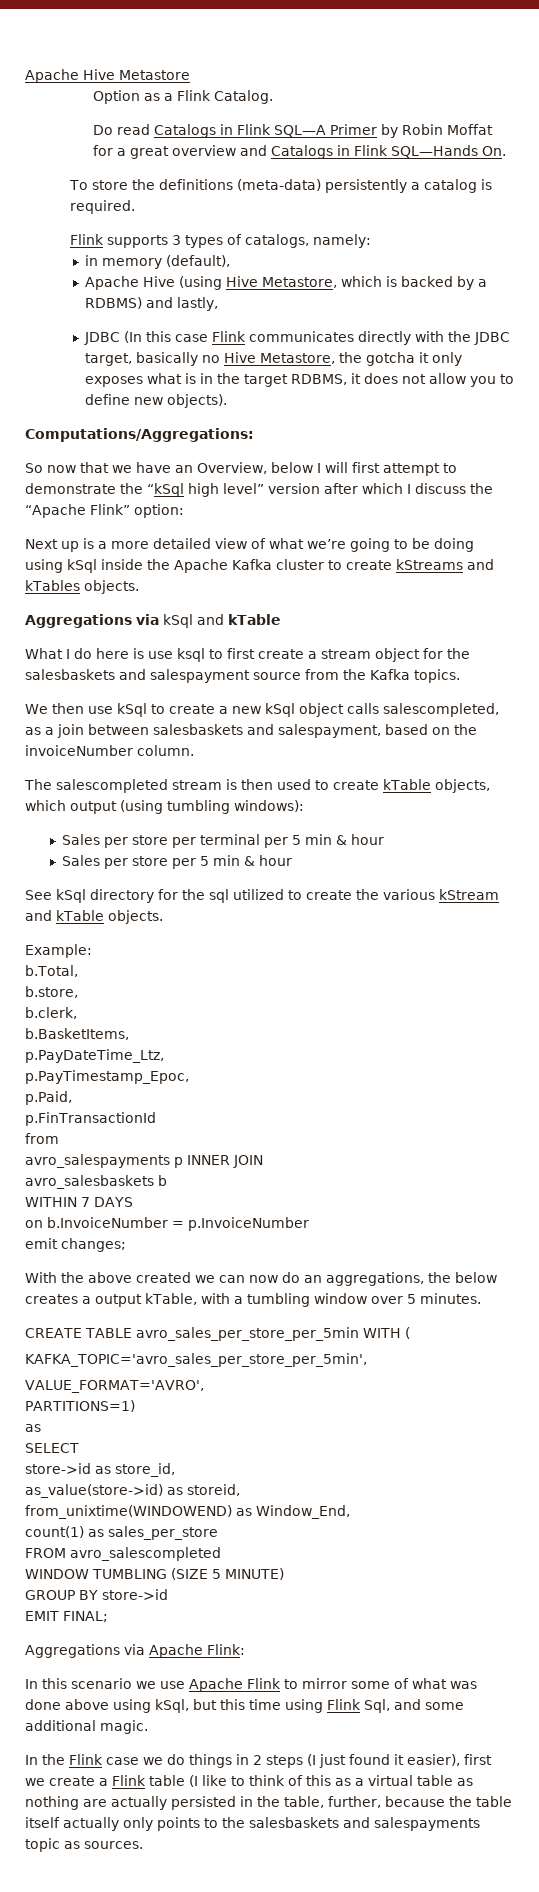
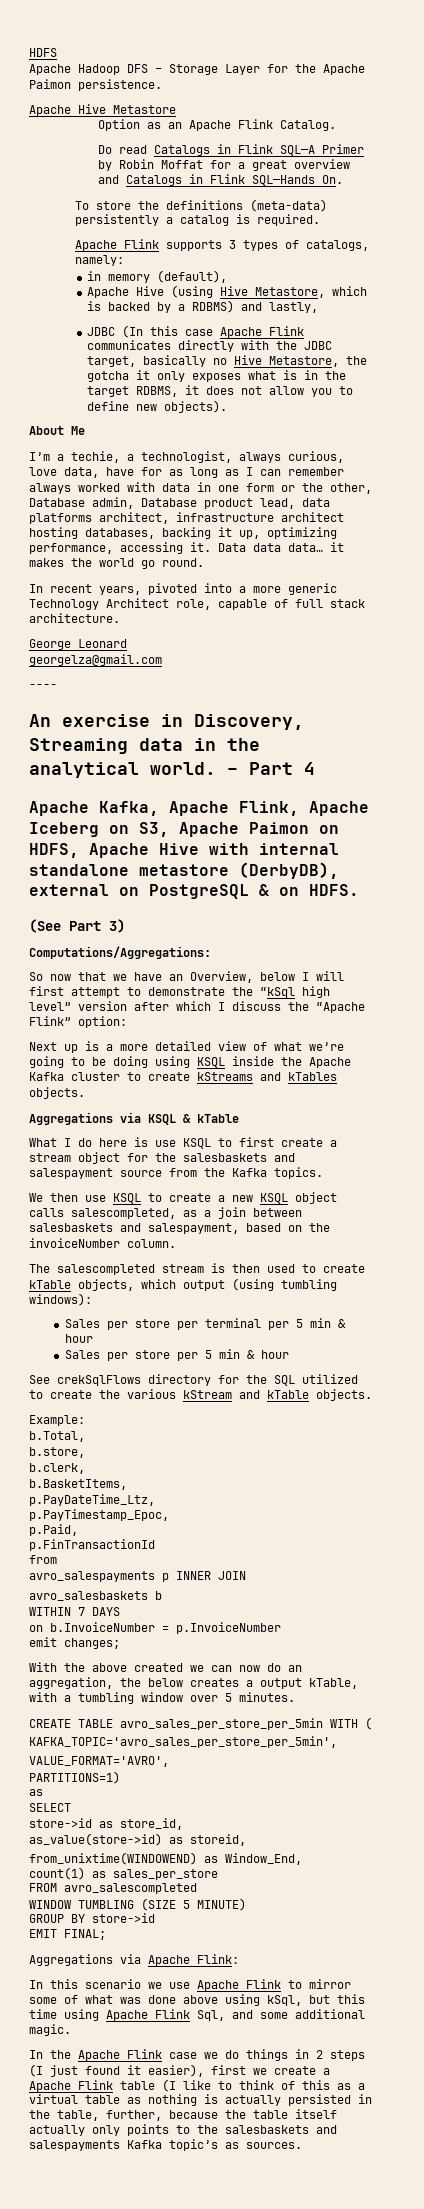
(25, 76) none -> [29,48,57,57] [29,64,365,75] [29,79,162,91] HDFS // Apache Hadoop DFS – Storage Layer for the Apache Paimon persistence. //
[163,93,173,101] a -> [167,120,231,131] an Apache
(136, 207) none -> [74,240,117,251] Apache
(208, 338) none -> [220,327,263,338] Apache
(227, 401) none -> [29,426,85,435] [29,451,344,463] [29,467,344,478] [29,482,372,494] [29,497,330,509] [29,512,344,524] [29,527,337,539] [29,542,344,554] [29,558,204,569] [29,583,337,595] [29,598,365,610] [29,613,120,623] [29,639,127,650] [29,654,162,666] [29,684,57,689] [29,714,304,730] [29,738,260,754] [29,762,315,778] [29,801,369,816] [29,822,339,837] [29,843,339,858] [29,862,339,879] [29,884,359,899] [29,919,125,933] // About Me // I’m a techie, a technologist, always curious, love data, have for as long as I can remember always worked with data in one form or the other, Database admin, Database product lead, data platforms architect, infrastructure architect hosting databases, backing it up, optimizing performance, accessing it. Data data data… it makes the world go round. // In recent years, pivoted into a more generic Technology Architect role, capable of full stack architecture. // George Leonard // georgelza@gmail.com // ---- // An exercise in Discovery, Streaming data in the analytical world. – Part 4 // Apache Kafka, Apache Flink, Apache Iceberg on S3, Apache Paimon on HDFS, Apache Hive with internal standalone metastore (DerbyDB), external on PostgreSQL & on HDFS. // (See Part 3)
[67,559,97,573] kSql -> [197,1057,225,1068] KSQL
[163,614,224,628] kSql and -> [148,1114,191,1125] KSQL &
[177,648,205,662] ksql -> [183,1138,211,1149] KSQL
[117,703,147,717] kSql -> [113,1193,141,1204] KSQL
[265,703,295,717] kSql -> [260,1193,288,1204] KSQL
[56,889,86,903] kSql -> [57,1375,141,1386] crekSqlFlows
[209,889,229,903] sql -> [274,1375,295,1386] SQL
[326,1272,424,1286] aggregations, -> [29,1677,113,1689] aggregation,
(323, 1706) none -> [106,2010,148,2021] Apache
(65, 1759) none -> [78,2050,120,2061] Apache
(108, 1782) none -> [29,2081,71,2092] Apache
[83,1799,107,1807] are -> [204,2094,218,2104] is
[25,1838,60,1852] topic -> [127,2139,218,2151] Kafka topic’s

